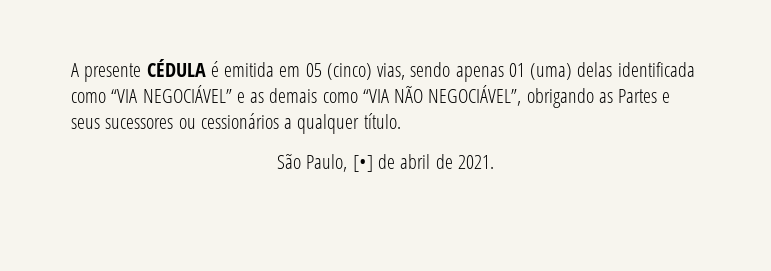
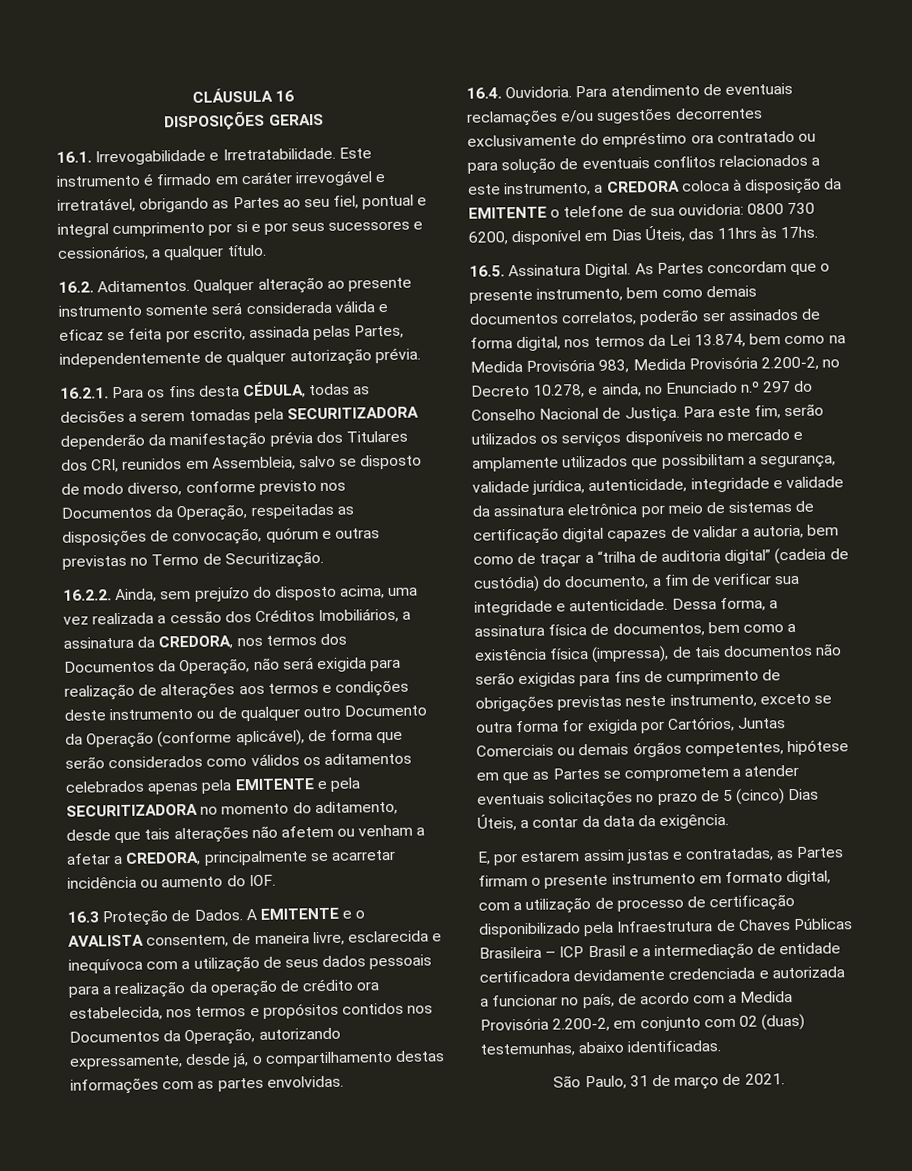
[71,59,695,82] [71,85,671,108] [71,113,401,134] A presente CÉDULA é emitida em 05 (cinco) vias, sendo apenas 01 (uma) delas identificada como “VIA NEGOCIÁVEL” e as demais como “VIA NÃO NEGOCIÁVEL”, obrigando as Partes e seus sucessores ou cessionários a qualquer título. -> [191,87,295,103] [163,110,324,131] [56,147,372,166] [56,170,387,187] [57,194,428,213] [57,220,424,238] [57,244,267,261] [58,276,412,294] [58,300,388,317] [59,324,405,343] [59,347,421,368] [60,381,371,399] [60,406,419,423] [60,430,408,450] [61,454,423,473] [61,480,346,496] [61,503,354,522] [62,527,380,547] [62,550,324,570] [63,585,419,603] [63,607,412,625] [63,633,347,650] [64,657,402,676] [64,679,410,701] [64,704,428,722] [65,729,404,749] [65,752,412,769] [65,777,361,795] [66,800,398,817] [66,824,426,844] [66,849,396,866] [67,874,276,889] [67,907,366,927] [68,930,443,948] [68,954,433,974] [68,978,380,999] [69,1002,434,1021] [69,1027,341,1046] [69,1050,445,1070] [70,1075,344,1095] [466,82,793,99] [466,107,763,127] [467,130,816,148] [467,154,821,175] [468,177,843,197] [468,202,816,219] [468,225,819,246] [469,261,831,279] [469,285,757,304] [469,308,821,326] [470,333,846,352] [470,356,841,373] [471,380,814,398] [471,403,825,423] [471,429,804,448] [472,453,836,472] [472,476,844,495] [472,500,815,518] [473,524,840,545] [473,547,849,568] [473,573,801,593] [474,597,778,616] [474,621,797,637] [474,643,843,663] [475,669,782,688] [475,693,832,713] [476,716,787,735] [476,739,849,758] [476,764,800,784] [477,788,820,808] [477,813,730,831] [477,846,845,866] [478,870,832,889] [478,893,796,914] [479,918,853,938] [479,942,842,961] [479,966,845,983] [480,991,794,1009] [480,1013,806,1032] [480,1040,722,1057] CLÁUSULA 16 // DISPOSIÇÕES GERAIS // 16.1. Irrevogabilidade e Irretratabilidade. Este instrumento é firmado em caráter irrevogável e irretratável, obrigando as Partes ao seu fiel, pontual e integral cumprimento por si e por seus sucessores e cessionários, a qualquer título. // 16.2. Aditamentos. Qualquer alteração ao presente instrumento somente será considerada válida e eficaz se feita por escrito, assinada pelas Partes, independentemente de qualquer autorização prévia. // 16.2.1. Para os fins desta CÉDULA, todas as decisões a serem tomadas pela SECURITIZADORA dependerão da manifestação prévia dos Titulares dos CRI, reunidos em Assembleia, salvo se disposto de modo diverso, conforme previsto nos Documentos da Operação, respeitadas as disposições de convocação, quórum e outras previstas no Termo de Securitização. // 16.2.2. Ainda, sem prejuízo do disposto acima, uma vez realizada a cessão dos Créditos Imobiliários, a assinatura da CREDORA, nos termos dos Documentos da Operação, não será exigida para realização de alterações aos termos e condições deste instrumento ou de qualquer outro Documento da Operação (conforme aplicável), de forma que serão considerados como válidos os aditamentos celebrados apenas pela EMITENTE e pela SECURITIZADORA no momento do aditamento, desde que tais alterações não afetem ou venham a afetar a CREDORA, principalmente se acarretar incidência ou aumento do IOF. // 16.3 Proteção de Dados. A EMITENTE e o AVALISTA consentem, de maneira livre, esclarecida e inequívoca com a utilização de seus dados pessoais para a realização da operação de crédito ora estabelecida, nos termos e propósitos contidos nos Documentos da Operação, autorizando expressamente, desde já, o compartilhamento destas informações com as partes envolvidas. // 16.4. Ouvidoria. Para atendimento de eventuais reclamações e/ou sugestões decorrentes exclusivamente do empréstimo ora contratado ou para solução de eventuais conflitos relacionados a este instrumento, a CREDORA coloca à disposição da EMITENTE o telefone de sua ouvidoria: 0800 730 6200, disponível em Dias Úteis, das 11hrs às 17hs. // 16.5. Assinatura Digital. As Partes concordam que o presente instrumento, bem como demais documentos correlatos, poderão ser assinados de forma digital, nos termos da Lei 13.874, bem como na Medida Provisória 983, Medida Provisória 2.200-2, no Decreto 10.278, e ainda, no Enunciado n.º 297 do Conselho Nacional de Justiça. Para este fim, serão utilizados os serviços disponíveis no mercado e amplamente utilizados que possibilitam a segurança, validade jurídica, autenticidade, integridade e validade da assinatura eletrônica por meio de sistemas de certificação digital capazes de validar a autoria, bem como de traçar a “trilha de auditoria digital” (cadeia de custódia) do documento, a fim de verificar sua integridade e autenticidade. Dessa forma, a assinatura física de documentos, bem como a existência física (impressa), de tais documentos não serão exigidas para fins de cumprimento de obrigações previstas neste instrumento, exceto se outra forma for exigida por Cartórios, Juntas Comerciais ou demais órgãos competentes, hipótese em que as Partes se comprometem a atender eventuais solicitações no prazo de 5 (cinco) Dias Úteis, a contar da data da exigência. // E, por estarem assim justas e contratadas, as Partes firmam o presente instrumento em formato digital, com a utilização de processo de certificação disponibilizado pela Infraestrutura de Chaves Públicas Brasileira – ICP Brasil e a intermediação de entidade certificadora devidamente credenciada e autorizada a funcionar no país, de acordo com a Medida Provisória 2.200-2, em conjunto com 02 (duas) testemunhas, abaixo identificadas.
[352,154,431,172] [•] de abril -> [629,1074,720,1090] 31 de março

